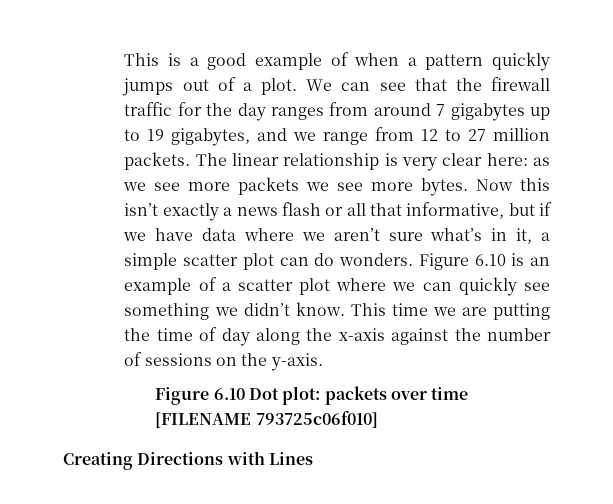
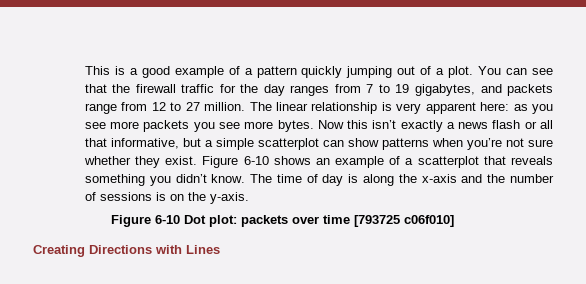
[354,53,400,66] when -> (240, 70) none
[122,78,174,96] jumps -> [346,66,393,78] jumping
[306,79,333,91] We -> [478,66,502,75] You
[373,103,550,121] around 7 gigabytes up -> [366,84,374,93] 7
[293,132,317,141] we -> [507,84,553,96] packets
[492,128,550,141] [124,152,191,170] million packets. -> [204,102,246,111] million.
[442,153,483,166] clear -> [425,102,476,114] apparent
[123,182,147,191] we -> [531,104,553,114] you
[306,182,330,191] we -> [193,122,215,132] you
[539,202,553,216] [123,228,551,244] [124,253,550,270] [124,277,551,296] [124,302,550,320] [124,328,151,341] if we have data where we aren’t sure what’s in it, a simple scatter plot can do wonders. Figure 6.10 is an example of a scatter plot where we can quickly see something we didn’t know. This time we are putting the -> [204,138,553,150] [83,156,554,168] [84,174,273,186] a simple scatterplot can show patterns when you’re not sure whether they exist. Figure 6-10 shows an example of a scatterplot that reveals something you didn’t know. The
(250, 337) none -> [348,174,359,183] is
[391,328,449,345] against -> [461,174,483,183] and
(212, 359) none -> [155,192,166,201] is
[213,388,245,400] 6.10 -> [154,215,180,224] 6-10
[155,411,378,428] [FILENAME 793725c06f010] -> [353,215,454,227] [793725 c06f010]

